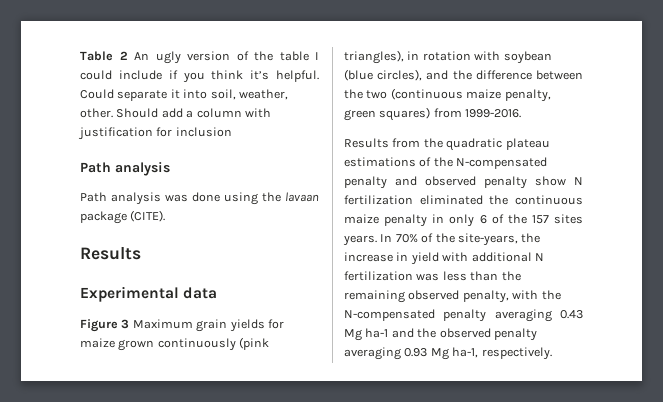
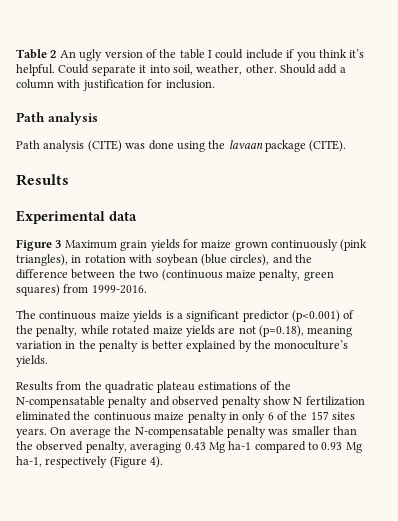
[175,127,232,137] inclusion -> [165,79,215,89] inclusion.
(161, 198) none -> [87,140,122,152] (CITE)
(522, 113) none -> [16,310,355,322] [16,325,353,337] [16,340,349,352] [16,355,48,367] // The continuous maize yields is a significant predictor (p<0.001) of the penalty, while rotated maize yields are not (p=0.18), meaning variation in the penalty is better explained by the monoculture’s yields.
[456,157,548,169] N-compensated -> [16,396,105,408] N-compensatable
[380,233,541,246] [344,252,544,265] [344,271,467,281] In 70% of the site-years, the increase in yield with additional N fertilization was less -> [50,426,330,438] On average the N-compensatable penalty was smaller
[344,290,405,303] remaining -> (33, 445) none
[512,290,561,300] [344,309,583,322] [344,328,537,341] [344,347,552,360] with the N-compensated penalty averaging 0.43 Mg ha-1 and the observed penalty averaging 0.93 Mg ha-1, respectively. -> [130,441,362,453] [16,456,164,468] averaging 0.43 Mg ha-1 compared to 0.93 Mg ha-1, respectively (Figure 4).

